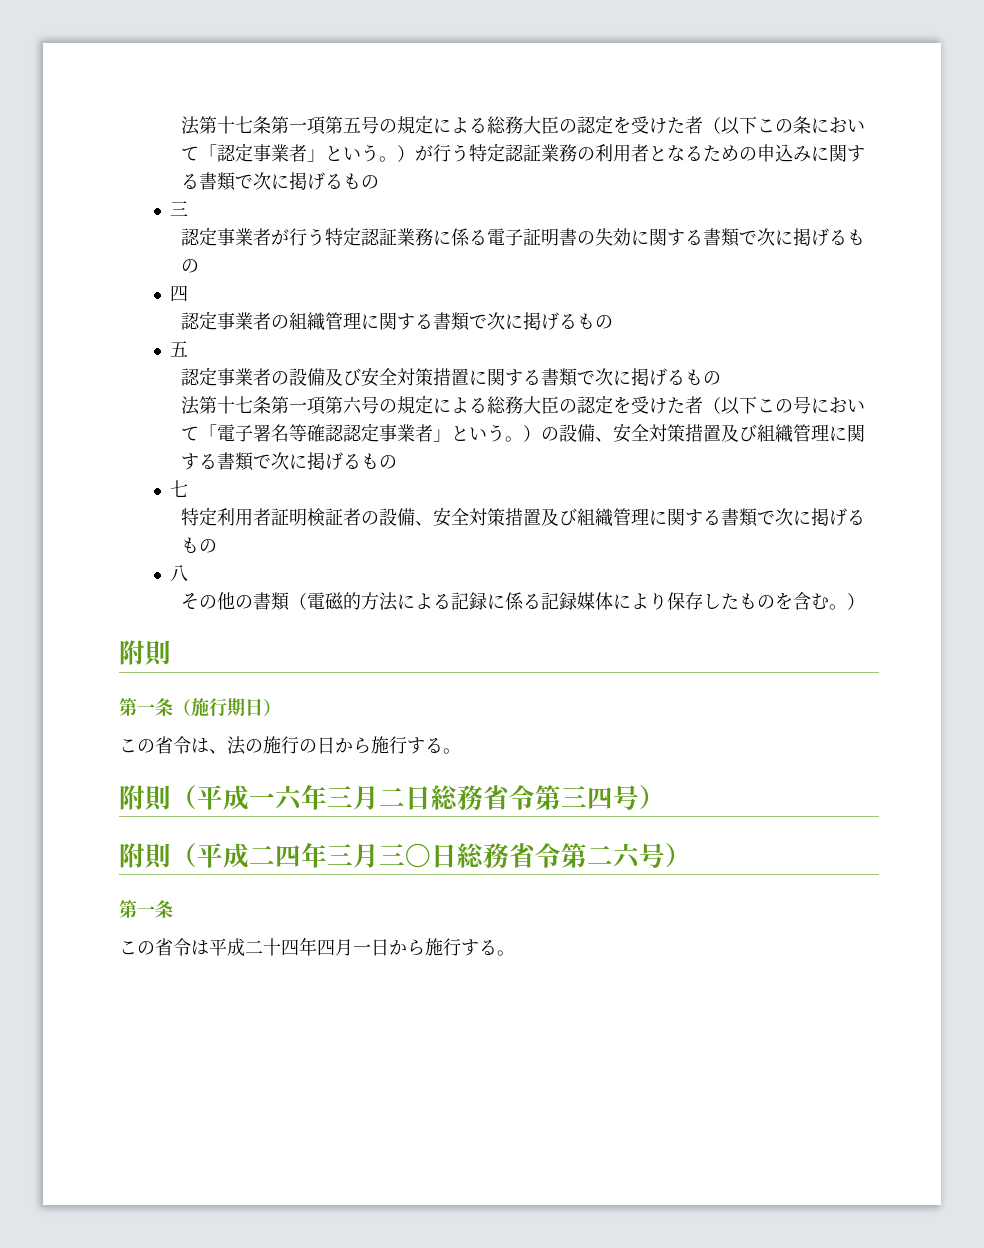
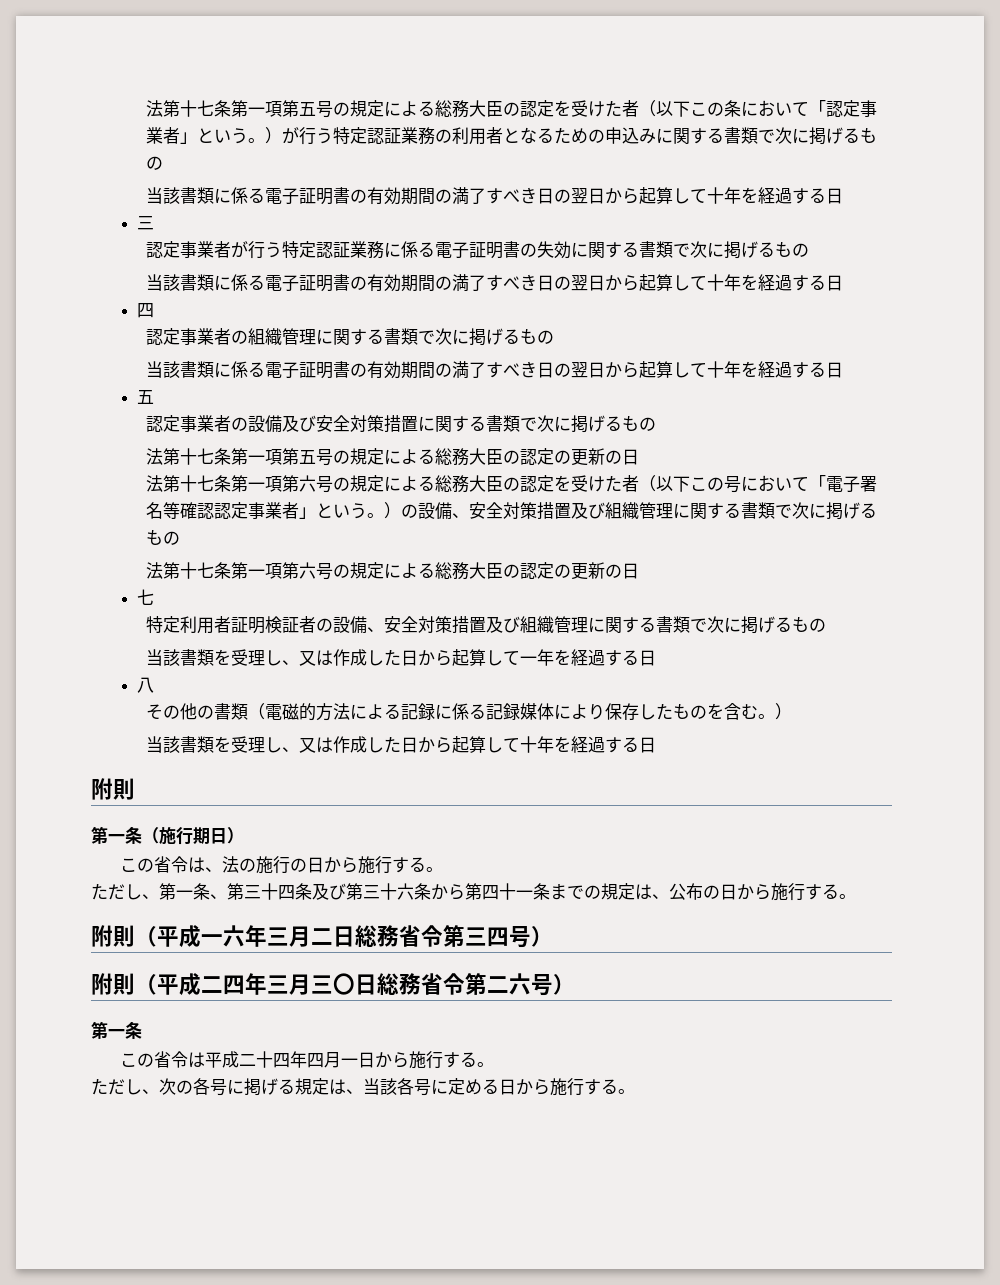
(380, 182) none -> [146,187,844,205] // 当該書類に係る電子証明書の有効期間の満了すべき日の翌日から起算して十年を経過する日
(200, 266) none -> [146,274,844,292] // 当該書類に係る電子証明書の有効期間の満了すべき日の翌日から起算して十年を経過する日
(614, 322) none -> [146,361,844,379] // 当該書類に係る電子証明書の有効期間の満了すべき日の翌日から起算して十年を経過する日
(722, 378) none -> [146,448,640,466] // 法第十七条第一項第五号の規定による総務大臣の認定の更新の日
(398, 462) none -> [146,562,640,580] // 法第十七条第一項第六号の規定による総務大臣の認定の更新の日
(218, 546) none -> [146,649,657,666] // 当該書類を受理し、又は作成した日から起算して一年を経過する日
(866, 601) none -> [146,736,657,753] // 当該書類を受理し、又は作成した日から起算して十年を経過する日
(461, 751) none -> [91,883,856,901] // ただし、第一条、第三十四条及び第三十六条から第四十一条までの規定は、公布の日から施行する。
(515, 953) none -> [91,1078,635,1096] // ただし、次の各号に掲げる規定は、当該各号に定める日から施行する。

